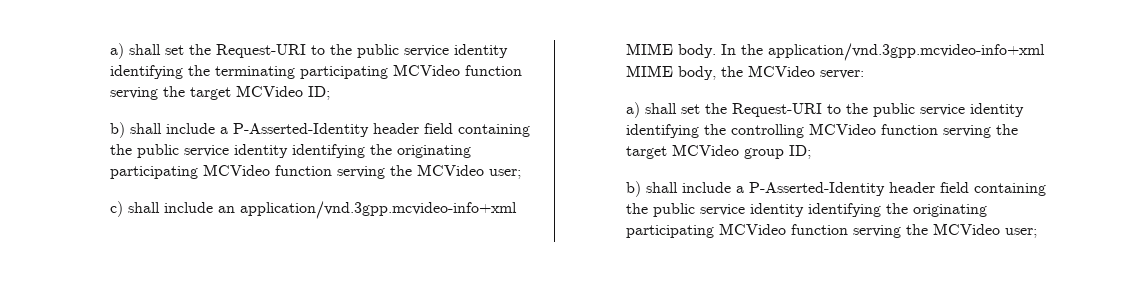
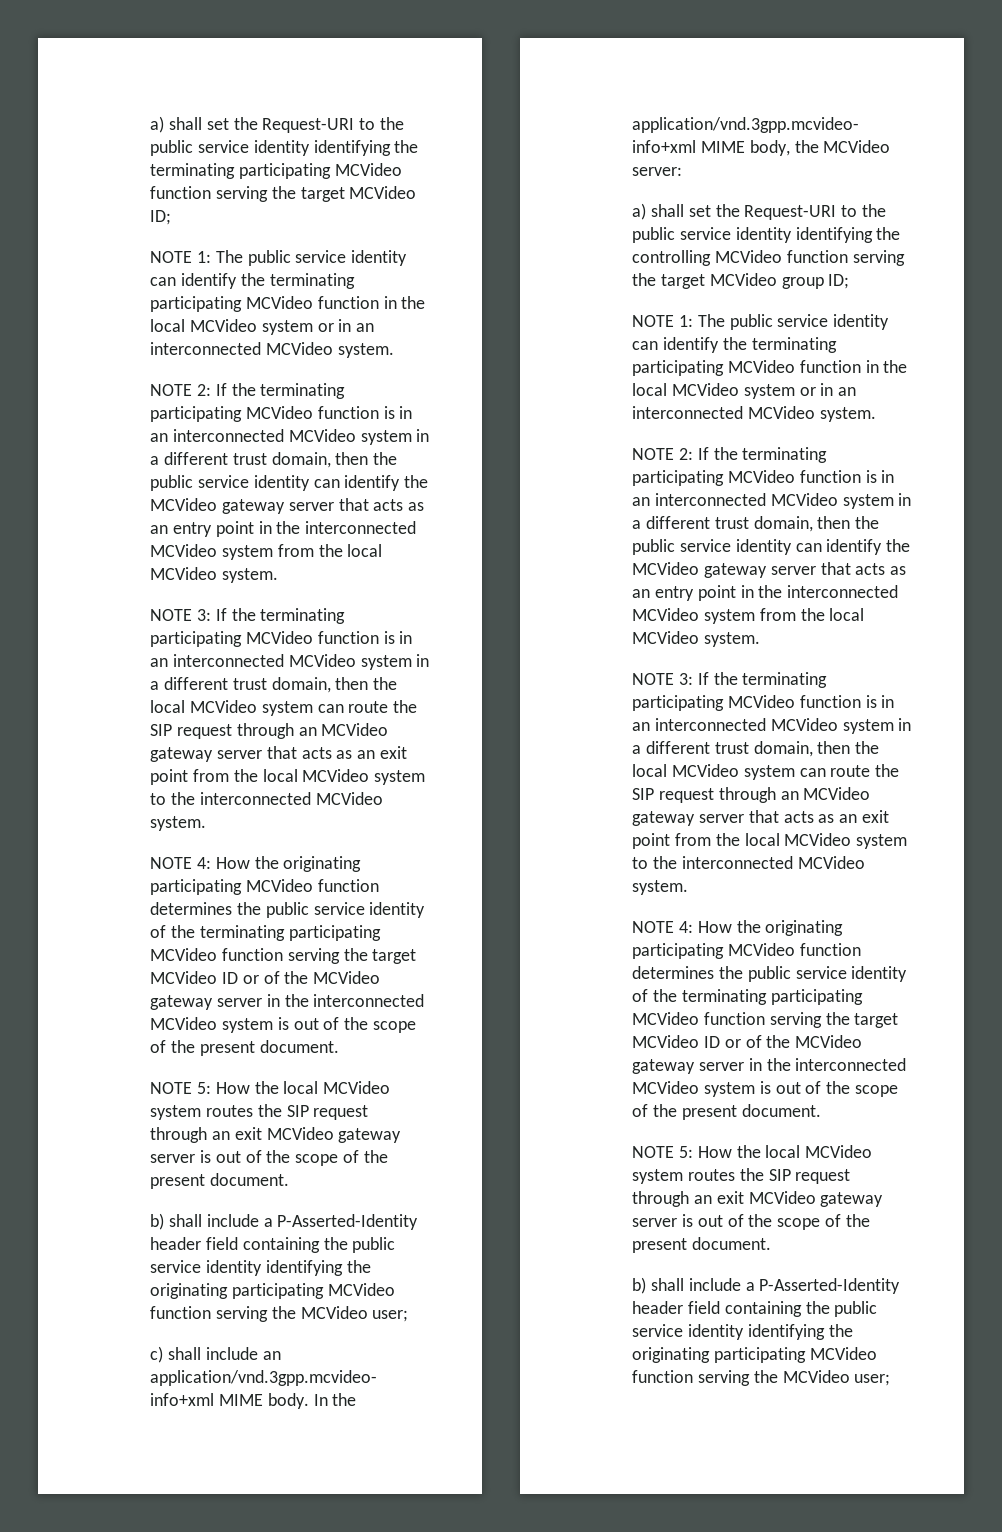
(331, 93) none -> [150,250,408,266] [150,273,355,289] [150,296,426,312] [150,319,375,335] [150,342,394,358] [150,383,346,399] [150,406,413,422] [150,429,430,445] [150,452,398,468] [150,475,429,491] [150,498,425,514] [150,521,417,537] [150,544,383,560] [150,567,279,583] [150,608,346,624] [150,631,413,647] [150,654,430,670] [150,677,398,693] [150,700,418,716] [150,723,389,739] [150,746,407,762] [150,769,426,785] [150,792,383,805] [150,816,207,831] [150,856,362,872] [150,879,379,895] [150,902,426,918] [150,925,381,941] [150,948,417,964] [150,971,381,984] [150,994,425,1010] [150,1017,416,1033] [150,1040,339,1056] [150,1081,391,1094] [150,1104,369,1120] [150,1127,402,1143] [150,1150,388,1166] [150,1173,290,1189] // NOTE 1: The public service identity can identify the terminating participating MCVideo function in the local MCVideo system or in an interconnected MCVideo system. // NOTE 2: If the terminating participating MCVideo function is in an interconnected MCVideo system in a different trust domain, then the public service identity can identify the MCVideo gateway server that acts as an entry point in the interconnected MCVideo system from the local MCVideo system. // NOTE 3: If the terminating participating MCVideo function is in an interconnected MCVideo system in a different trust domain, then the local MCVideo system can route the SIP request through an MCVideo gateway server that acts as an exit point from the local MCVideo system to the interconnected MCVideo system. // NOTE 4: How the originating participating MCVideo function determines the public service identity of the terminating participating MCVideo function serving the target MCVideo ID or of the MCVideo gateway server in the interconnected MCVideo system is out of the scope of the present document. // NOTE 5: How the local MCVideo system routes the SIP request through an exit MCVideo gateway server is out of the scope of the present document.
(812, 152) none -> [632,314,890,330] [632,337,837,353] [632,360,908,376] [632,383,857,399] [632,406,876,422] [632,447,828,463] [632,470,895,486] [632,493,912,509] [632,516,880,532] [632,539,911,555] [632,562,907,578] [632,585,899,601] [632,608,865,624] [632,631,761,647] [632,672,828,688] [632,695,895,711] [632,718,912,734] [632,741,880,757] [632,764,900,780] [632,787,871,803] [632,810,889,826] [632,833,908,849] [632,856,865,869] [632,880,689,895] [632,920,844,936] [632,943,861,959] [632,966,908,982] [632,989,863,1005] [632,1012,899,1028] [632,1035,863,1048] [632,1058,907,1074] [632,1081,898,1097] [632,1104,821,1120] [632,1145,873,1158] [632,1168,851,1184] [632,1191,884,1207] [632,1214,870,1230] [632,1237,772,1253] // NOTE 1: The public service identity can identify the terminating participating MCVideo function in the local MCVideo system or in an interconnected MCVideo system. // NOTE 2: If the terminating participating MCVideo function is in an interconnected MCVideo system in a different trust domain, then the public service identity can identify the MCVideo gateway server that acts as an entry point in the interconnected MCVideo system from the local MCVideo system. // NOTE 3: If the terminating participating MCVideo function is in an interconnected MCVideo system in a different trust domain, then the local MCVideo system can route the SIP request through an MCVideo gateway server that acts as an exit point from the local MCVideo system to the interconnected MCVideo system. // NOTE 4: How the originating participating MCVideo function determines the public service identity of the terminating participating MCVideo function serving the target MCVideo ID or of the MCVideo gateway server in the interconnected MCVideo system is out of the scope of the present document. // NOTE 5: How the local MCVideo system routes the SIP request through an exit MCVideo gateway server is out of the scope of the present document.

